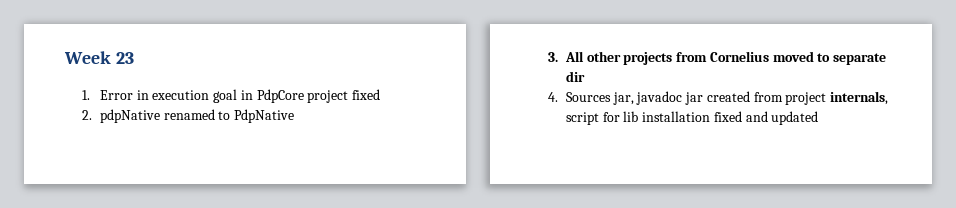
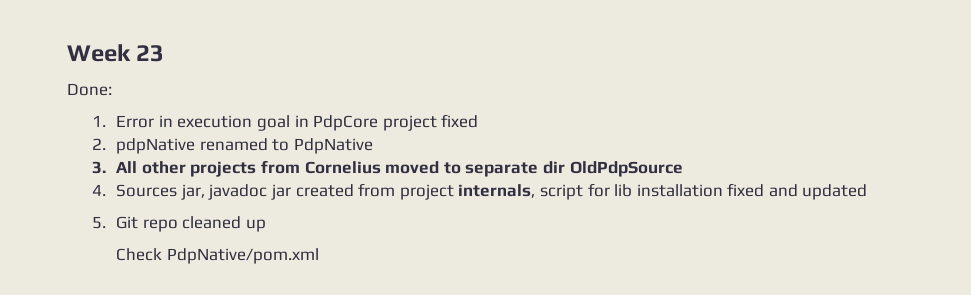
(134, 58) none -> [67,83,112,96] // Done:
(585, 76) none -> [569,161,683,177] OldPdpSource
(819, 118) none -> [91,216,266,232] [116,248,319,264] // 5. Git repo cleaned up // Check PdpNative/pom.xml

